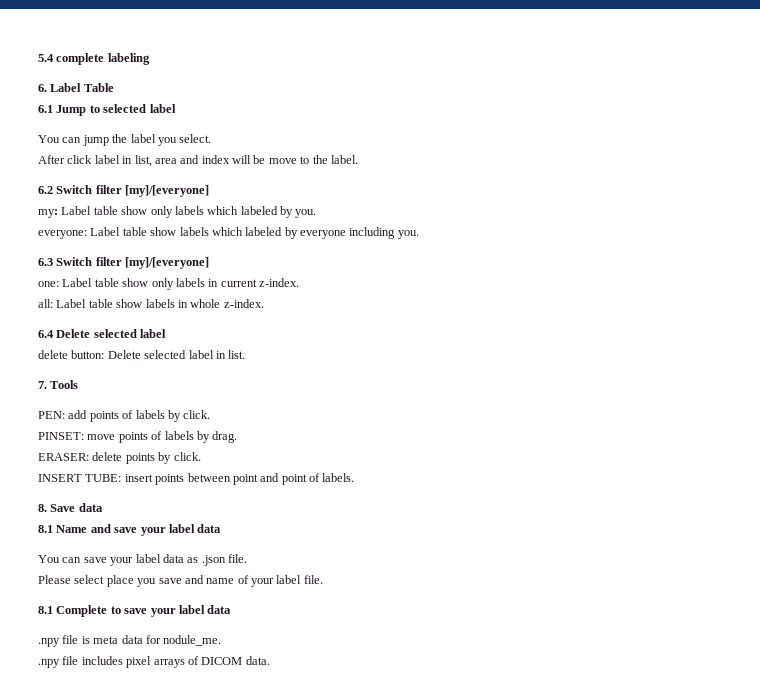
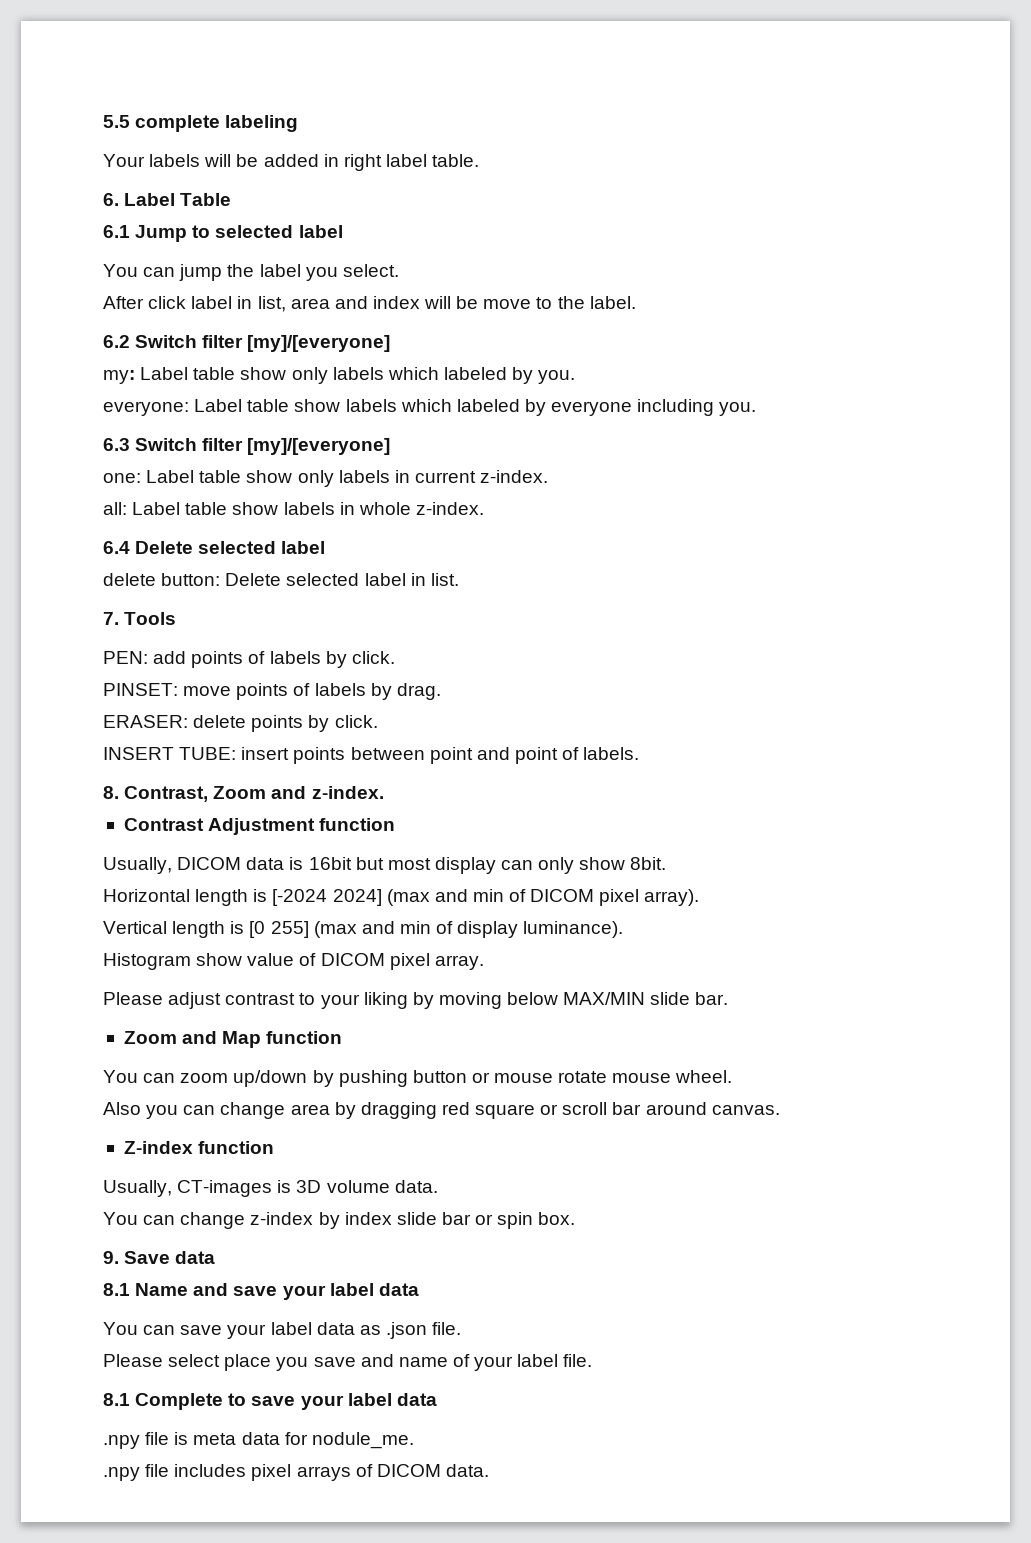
[38,54,54,62] 5.4 -> [103,115,130,128] 5.5
(150, 59) none -> [103,154,480,171] // Your labels will be added in right label table.
(47, 508) none -> [124,786,384,802] [123,818,396,835] [103,857,667,874] [103,889,700,906] [103,921,624,938] [103,953,484,970] [103,992,729,1009] [123,1031,343,1048] [103,1070,733,1087] [103,1102,780,1119] [123,1141,275,1154] [103,1180,438,1197] [103,1212,576,1229] [103,1251,119,1264] Contrast, Zoom and z-index. // Contrast Adjustment function // Usually, DICOM data is 16bit but most display can only show 8bit. // Horizontal length is [-2024 2024] (max and min of DICOM pixel array). // Vertical length is [0 255] (max and min of display luminance). // Histogram show value of DICOM pixel array. // Please adjust contrast to your liking by moving below MAX/MIN slide bar. // Zoom and Map function // You can zoom up/down by pushing button or mouse rotate mouse wheel. // Also you can change area by dragging red square or scroll bar around canvas. // Z-index function // Usually, CT-images is 3D volume data. // You can change z-index by index slide bar or spin box. // 9.

